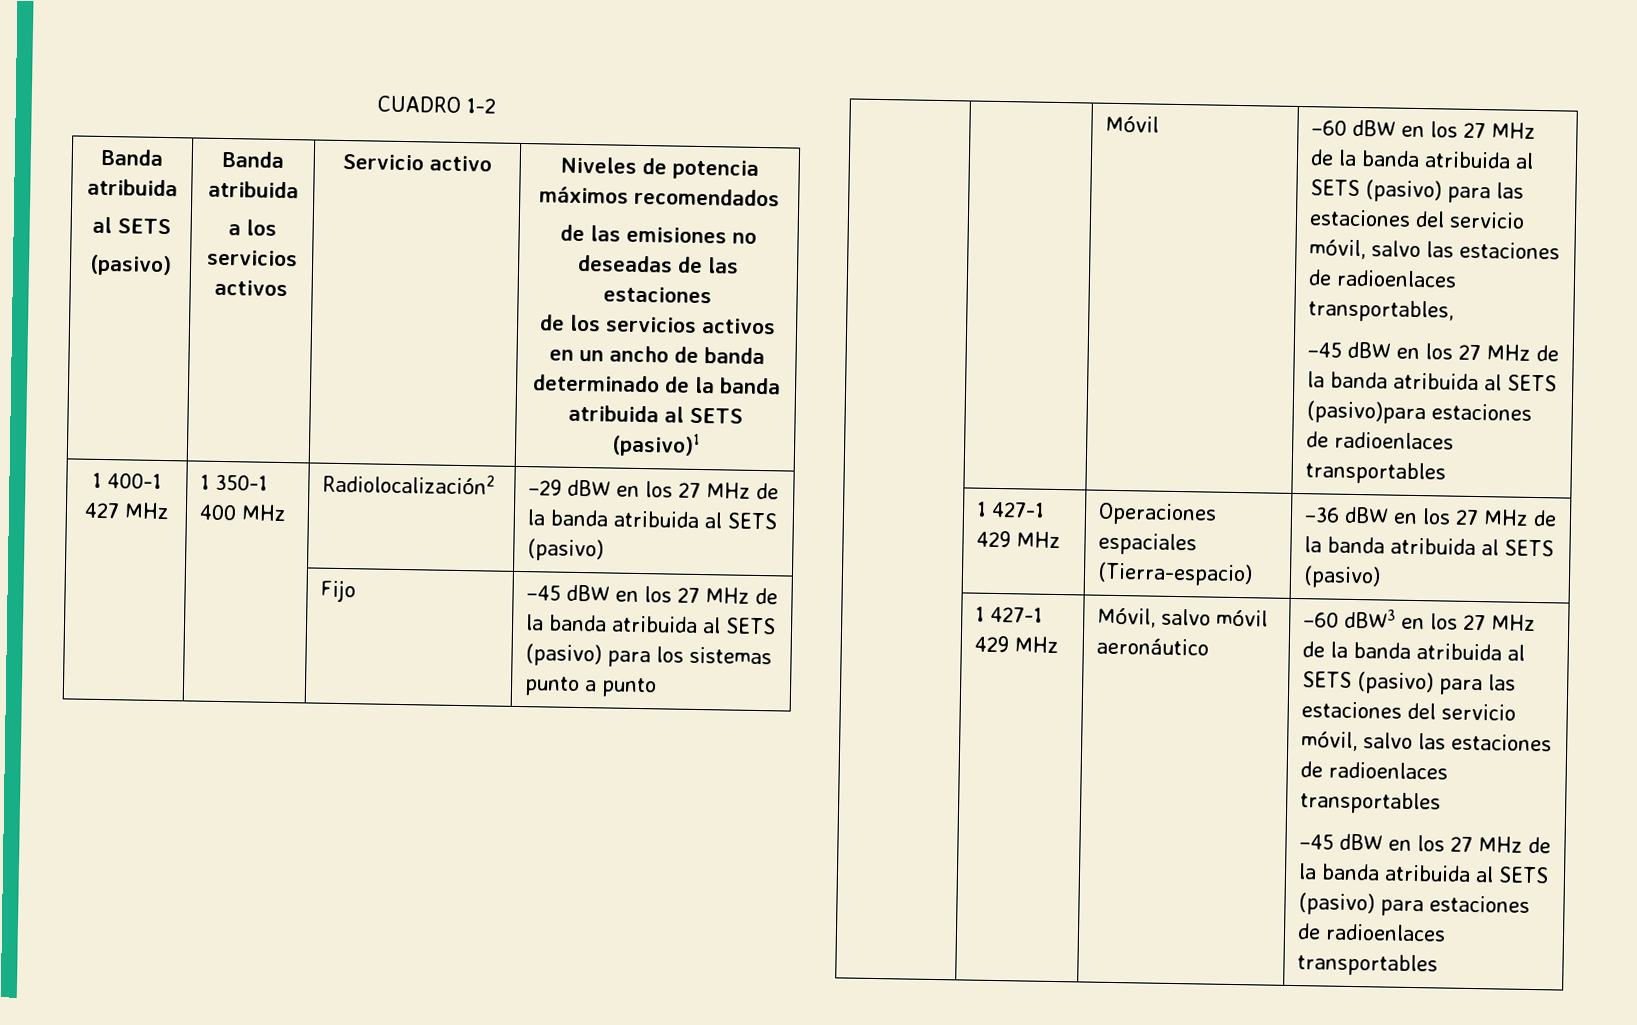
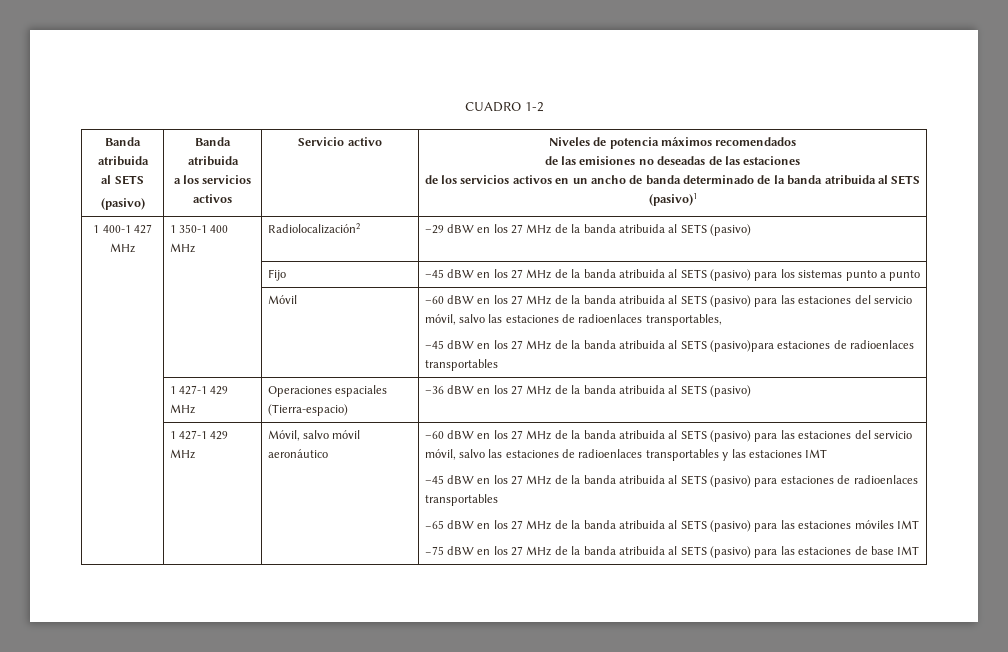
[1344,608,1397,629] dBW3 -> [446,430,474,439] dBW
(1442, 803) none -> [722,449,828,461] y las estaciones IMT
(1439, 965) none -> [424,520,919,532] [424,546,920,558] // −65 dBW en los 27 MHz de la banda atribuida al SETS (pasivo) para las estaciones móviles IMT // −75 dBW en los 27 MHz de la banda atribuida al SETS (pasivo) para las estaciones de base IMT

